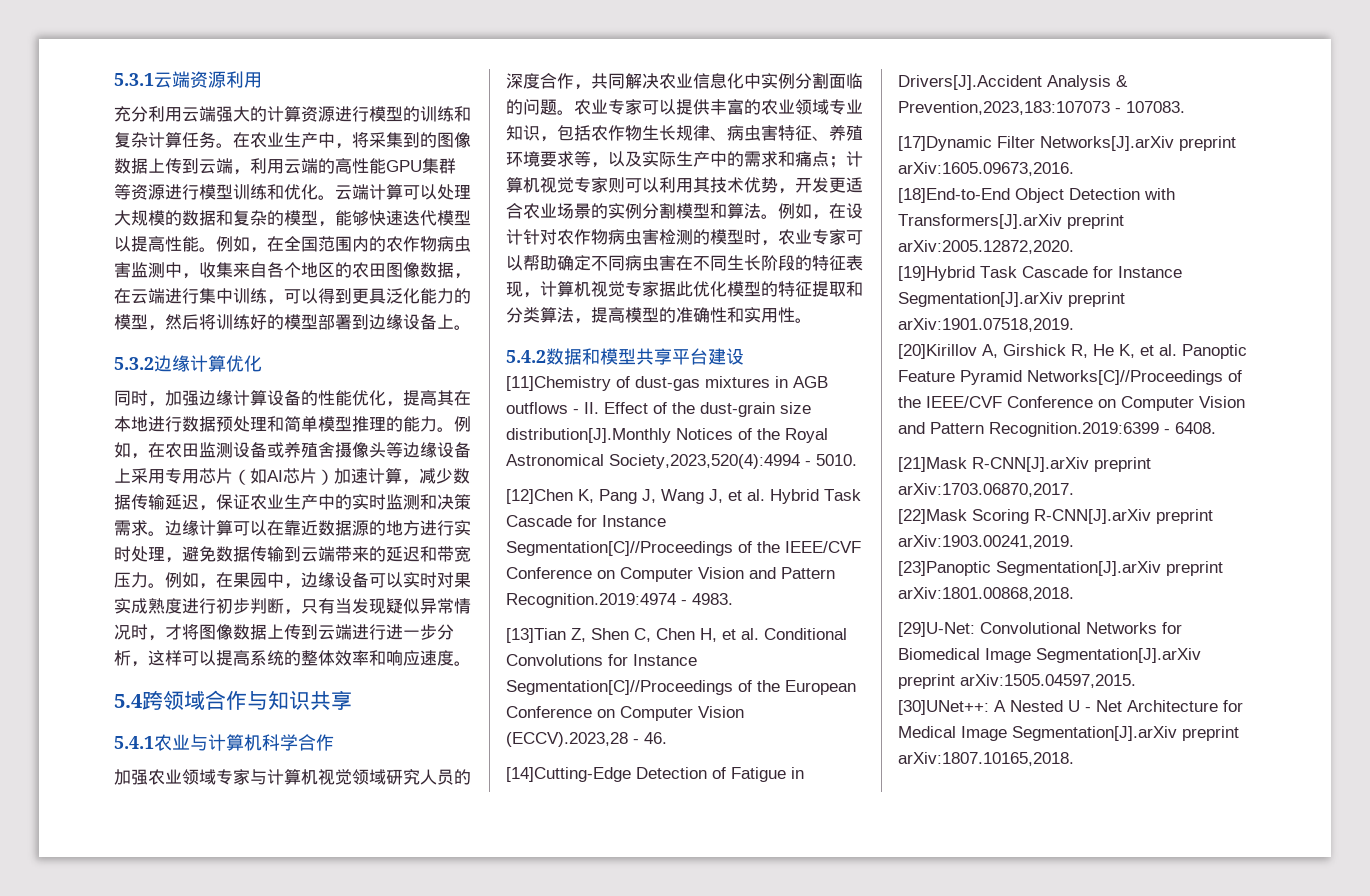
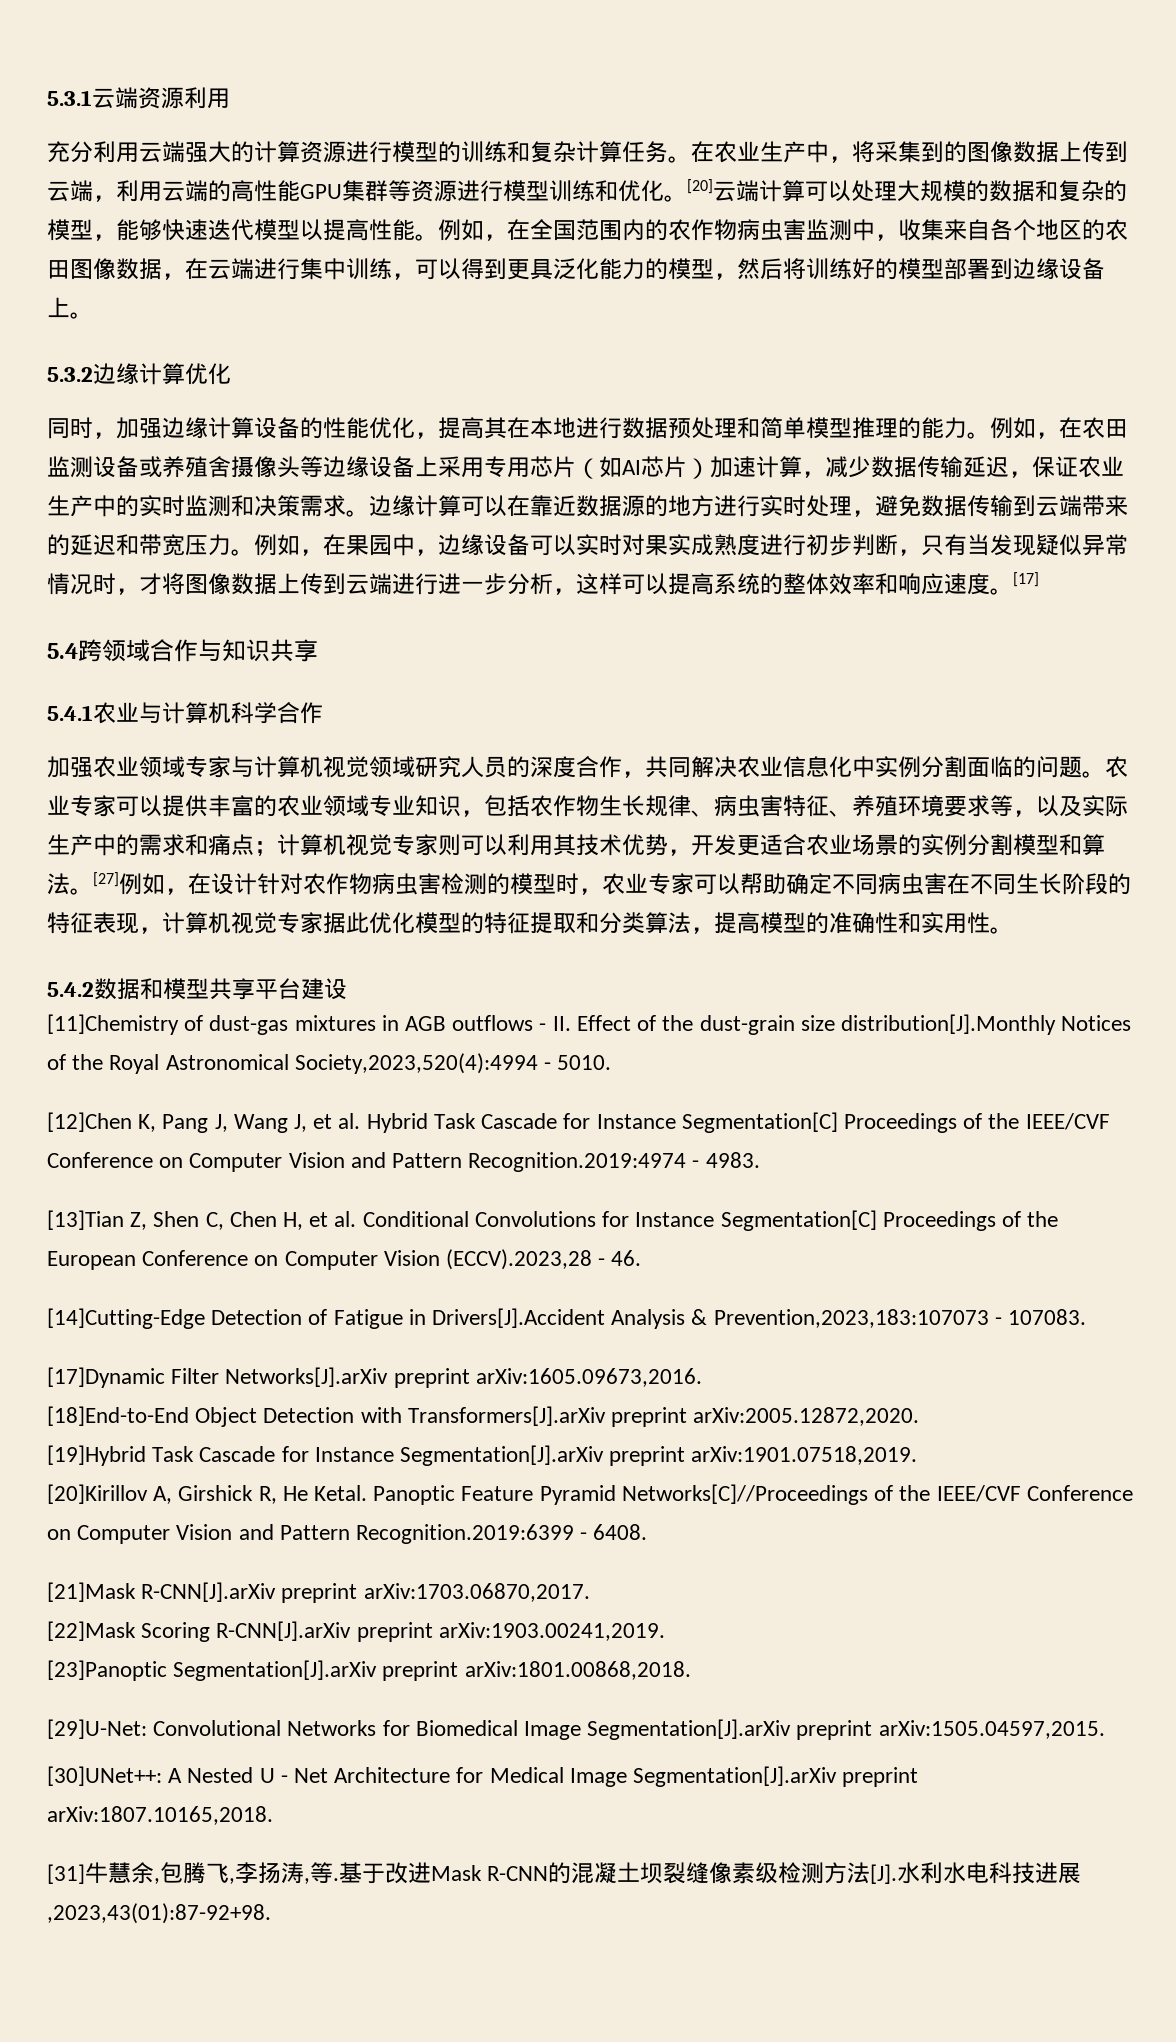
(335, 197) none -> [687,179,713,194] [20]
(471, 663) none -> [1013,572,1039,587] [17]
(778, 216) none -> [93,872,119,887] [27]
[506,541,733,556] Segmentation[C]//Proceedings -> [681,1112,957,1133] Segmentation[C] Proceedings
[506,680,733,695] Segmentation[C]//Proceedings -> [720,1210,996,1231] Segmentation[C] Proceedings
[1119,344,1177,358] K, et al. -> [314,1485,368,1501] Ketal.
(1074, 759) none -> [47,1862,1082,1884] [47,1903,271,1924] // [31]牛慧余,包腾飞,李扬涛,等.基于改进Mask R-CNN的混凝土坝裂缝像素级检测方法[J].水利水电科技进展,2023,43(01):87-92+98.

